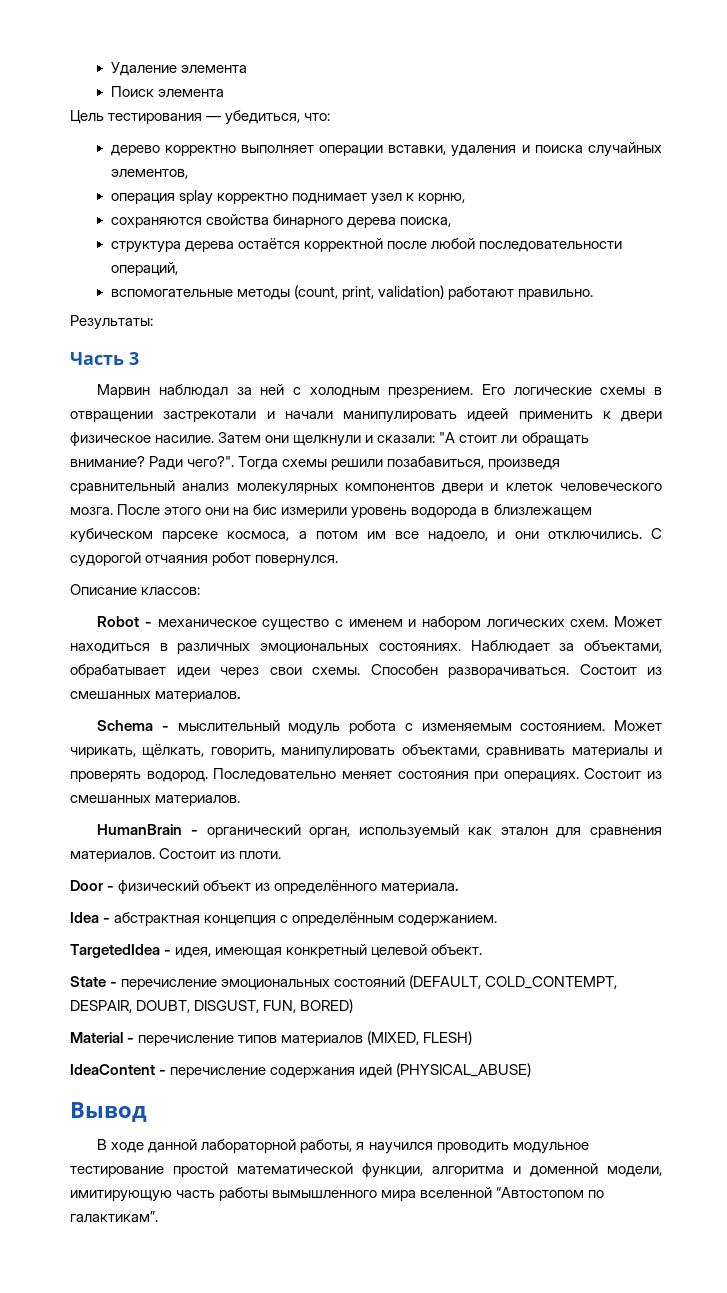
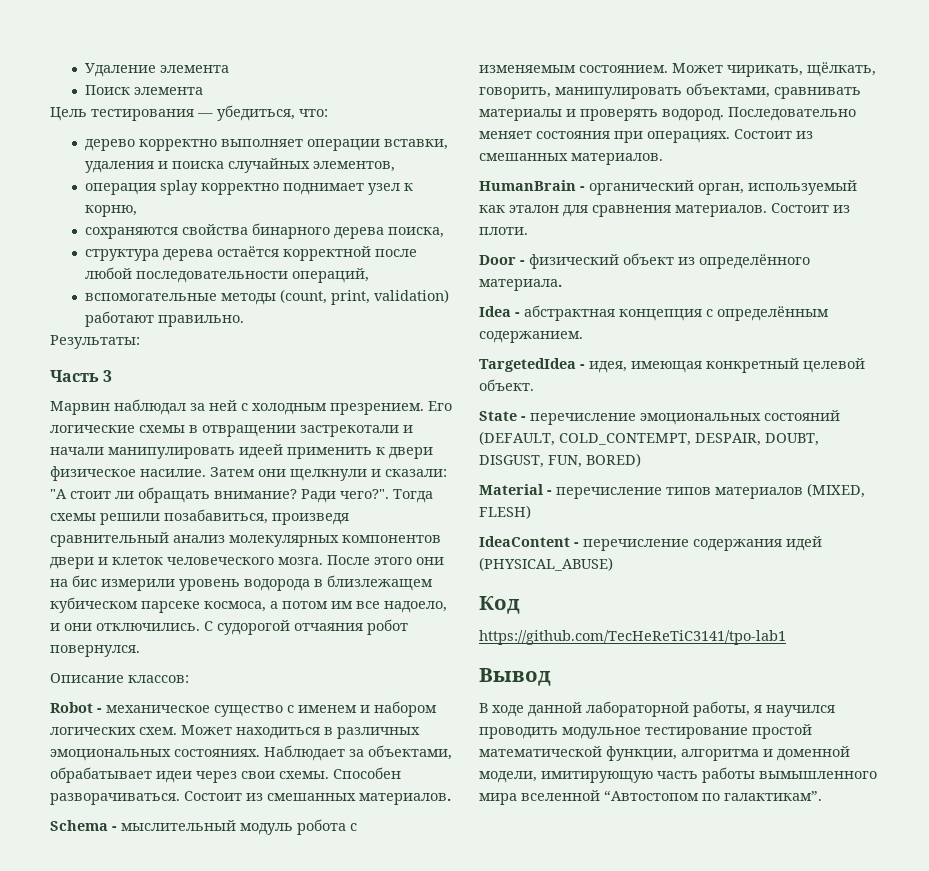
(532, 1070) none -> [479,596,520,614] [479,630,786,645] // Код // https://github.com/TecHeReTiC3141/tpo-lab1

